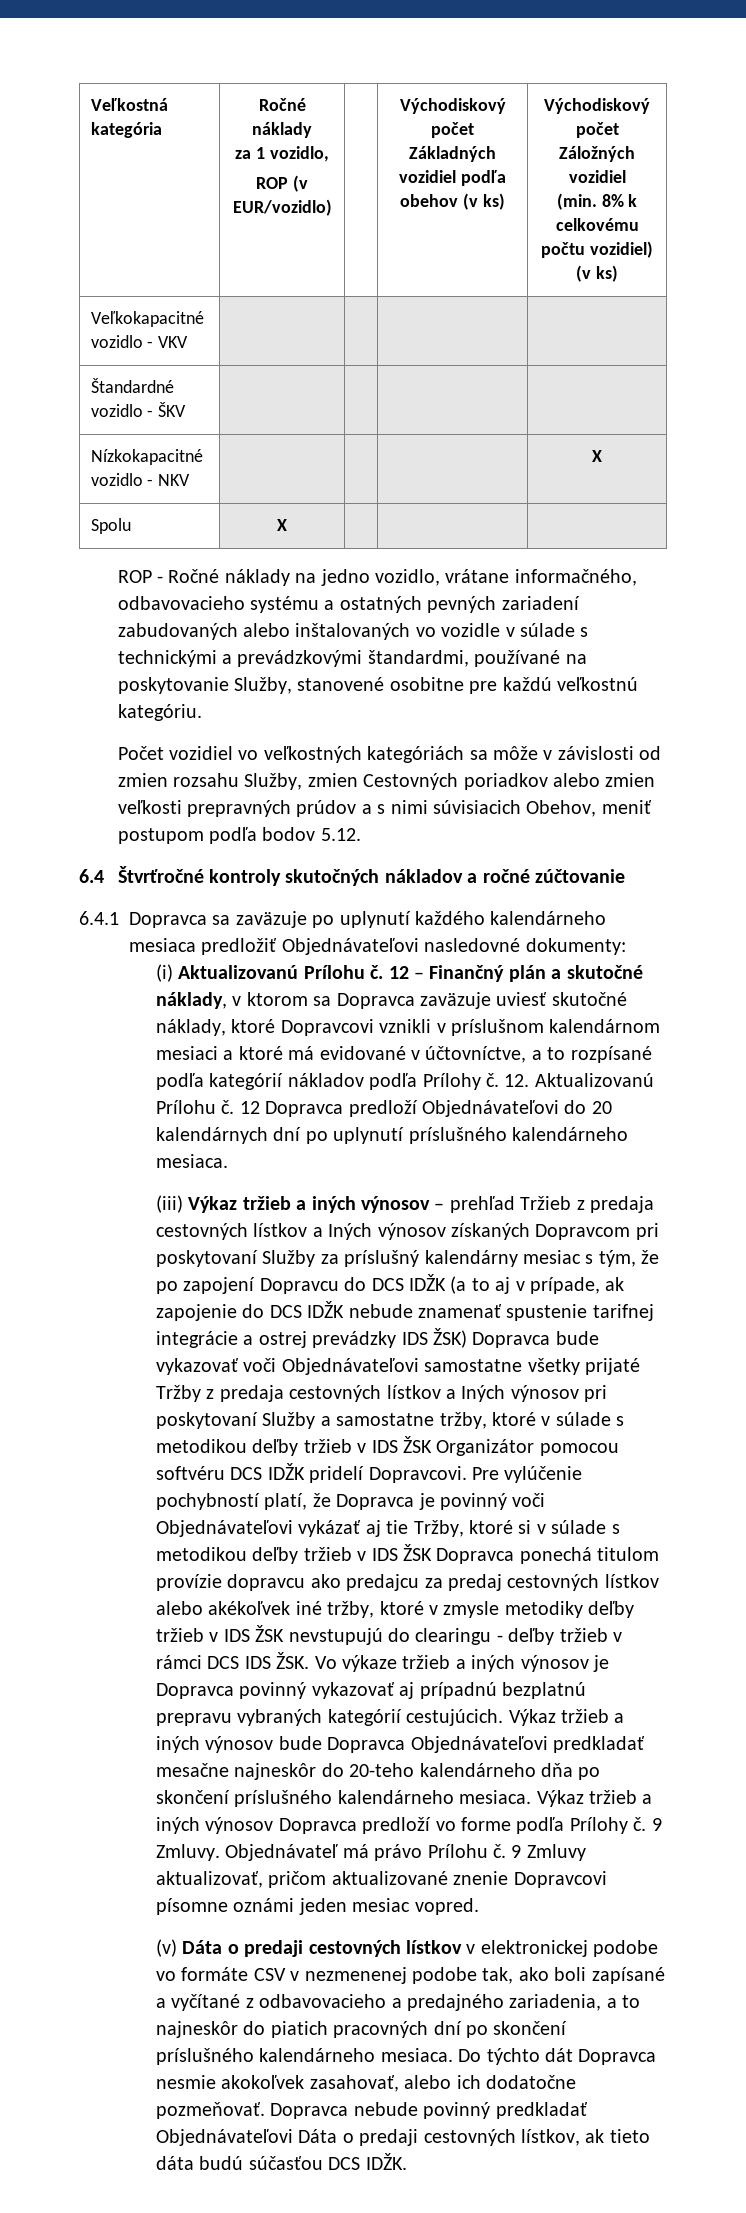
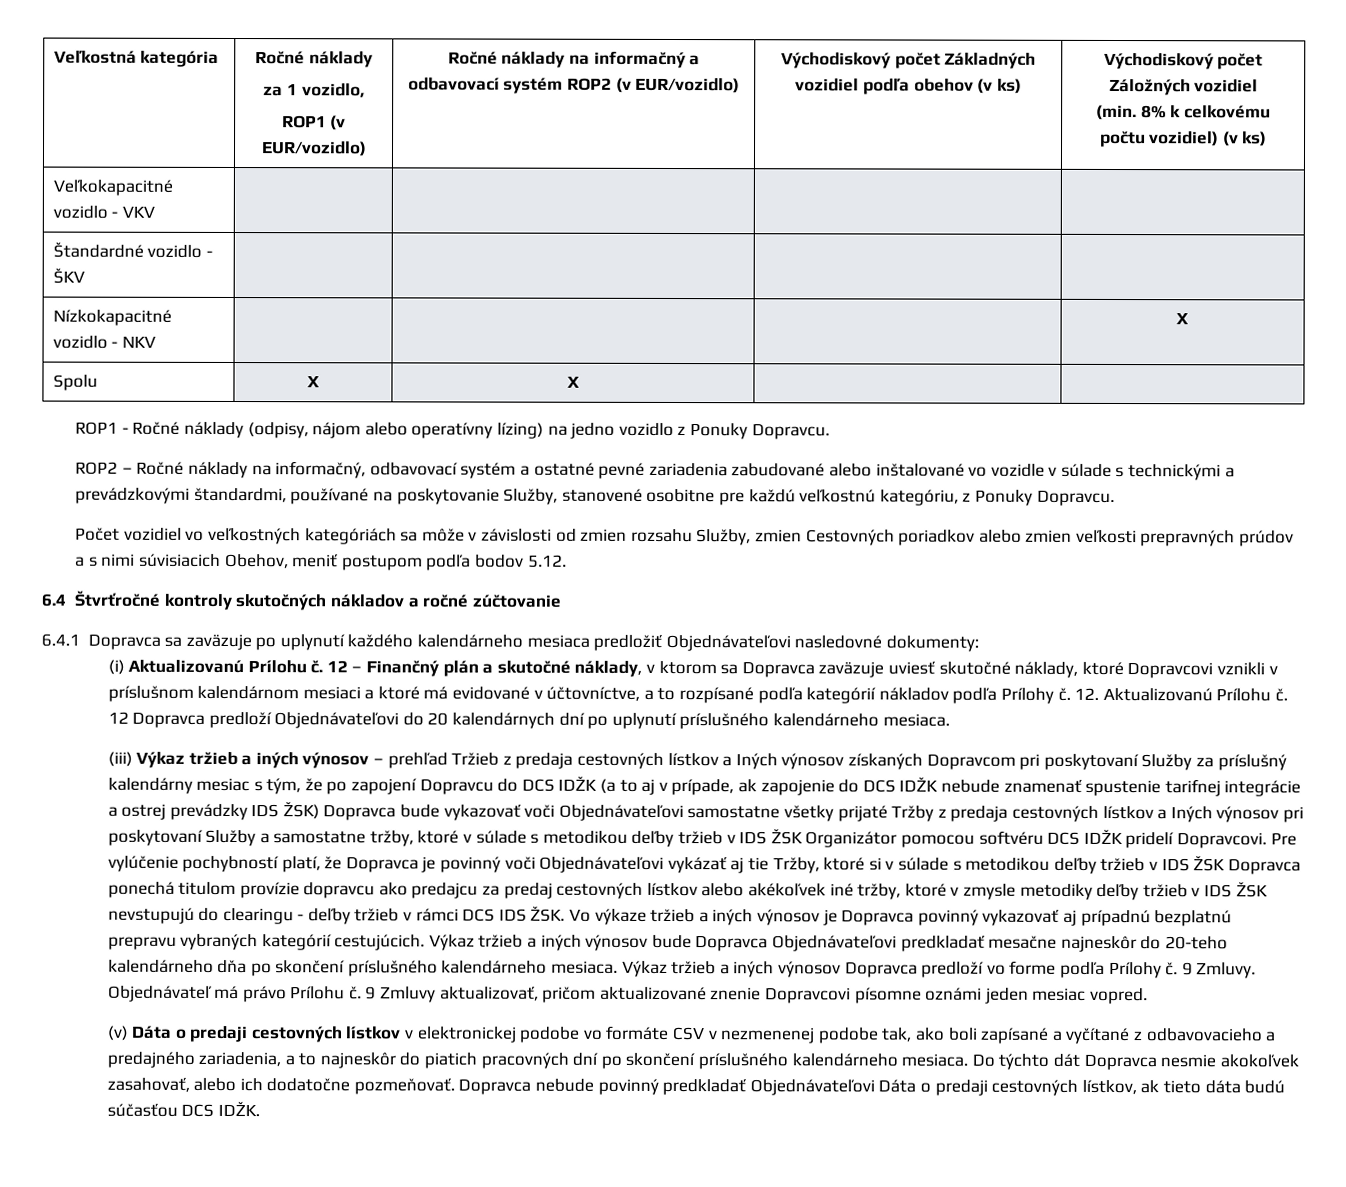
[256,175,308,192] [232,199,332,216] ROP (v EUR/vozidlo) | -> [281,115,347,131] [260,141,367,157] [447,50,701,69] [407,77,741,94] ROP1 (v EUR/vozidlo) | Ročné náklady na informačný a odbavovací systém ROP2 (v EUR/vozidlo)
[117,569,637,586] [117,596,580,613] [117,623,411,640] | | // ROP - Ročné náklady na jedno vozidlo, vrátane informačného, odbavovacieho systému a ostatných pevných zariadení zabudovaných alebo inštalovaných -> [566,375,580,388] [75,421,830,440] [75,461,965,479] X | | // ROP1 - Ročné náklady (odpisy, nájom alebo operatívny lízing) na jedno vozidlo z Ponuky Dopravcu. // ROP2 – Ročné náklady na informačný, odbavovací systém a ostatné pevné zariadenia zabudované alebo inštalované
[117,704,202,721] kategóriu. -> [879,489,1115,507] kategóriu, z Ponuky Dopravcu.

